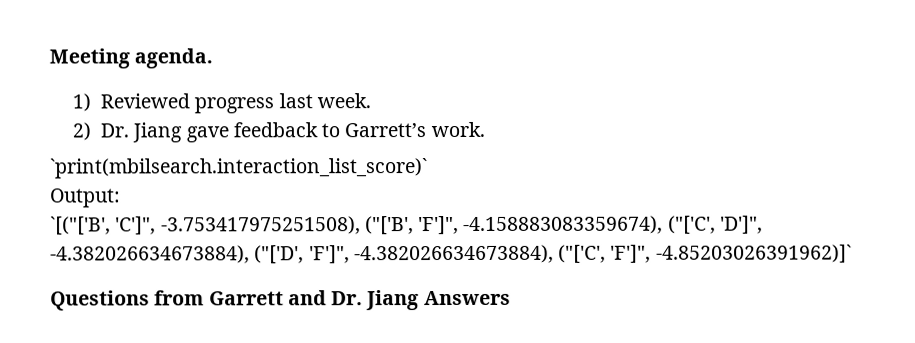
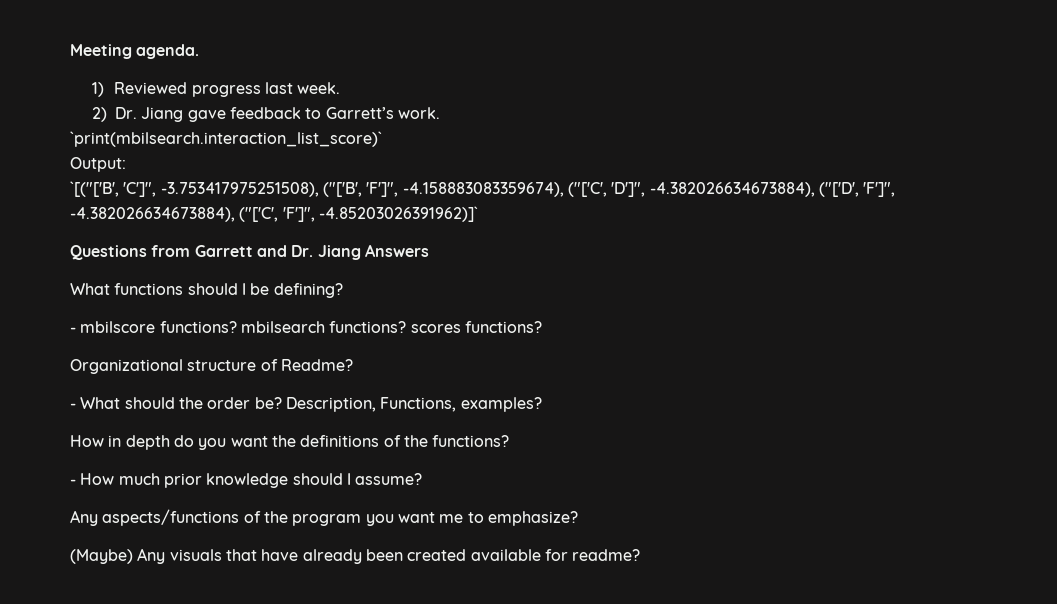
(511, 298) none -> [70,283,343,298] [70,321,542,333] [70,359,353,374] [70,397,542,412] [70,435,510,450] [70,473,423,488] [70,509,578,526] [70,548,641,564] // What functions should I be defining? // - mbilscore functions? mbilsearch functions? scores functions? // Organizational structure of Readme? // - What should the order be? Description, Functions, examples? // How in depth do you want the definitions of the functions? // - How much prior knowledge should I assume? // Any aspects/functions of the program you want me to emphasize? // (Maybe) Any visuals that have already been created available for readme?

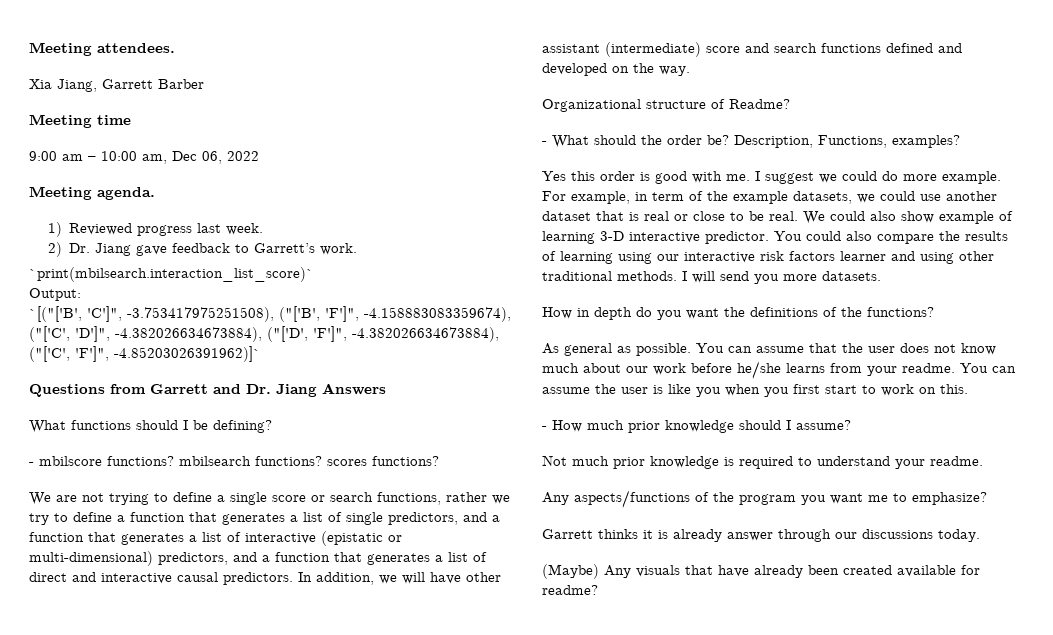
[70,44,132,59] Meeting -> [29,42,175,56] [29,79,204,92] [29,114,131,128] [29,151,259,164] [29,186,92,200] Meeting attendees. // Xia Jiang, Garrett Barber // Meeting time // 9:00 am – 10:00 am, Dec 06, 2022 // Meeting
(542, 327) none -> [29,492,510,505] [29,512,500,525] [29,531,402,546] [29,551,487,566] [29,572,501,585] [542,42,962,57] [542,63,690,76] // We are not trying to define a single score or search functions, rather we try to define a function that generates a list of single predictors, and a function that generates a list of interactive (epistatic or multi-dimensional) predictors, and a function that generates a list of direct and interactive causal predictors. In addition, we will have other assistant (intermediate) score and search functions defined and developed on the way.
(542, 404) none -> [542,171,1001,184] [542,191,997,204] [542,211,1013,224] [542,231,1008,244] [542,251,994,264] [542,271,881,284] // Yes this order is good with me. I suggest we could do more example. For example, in term of the example datasets, we could use another dataset that is real or close to be real. We could also show example of learning 3-D interactive predictor. You could also compare the results of learning using our interactive risk factors learner and using other traditional methods. I will send you more datasets.
(510, 441) none -> [542,343,996,356] [542,361,1016,379] [542,384,968,397] // As general as possible. You can assume that the user does not know much about our work before he/she learns from your readme. You can assume the user is like you when you first start to work on this.
(423, 479) none -> [542,455,983,469] // Not much prior knowledge is required to understand your readme.
(578, 518) none -> [542,529,980,542] // Garrett thinks it is already answer through our discussions today.

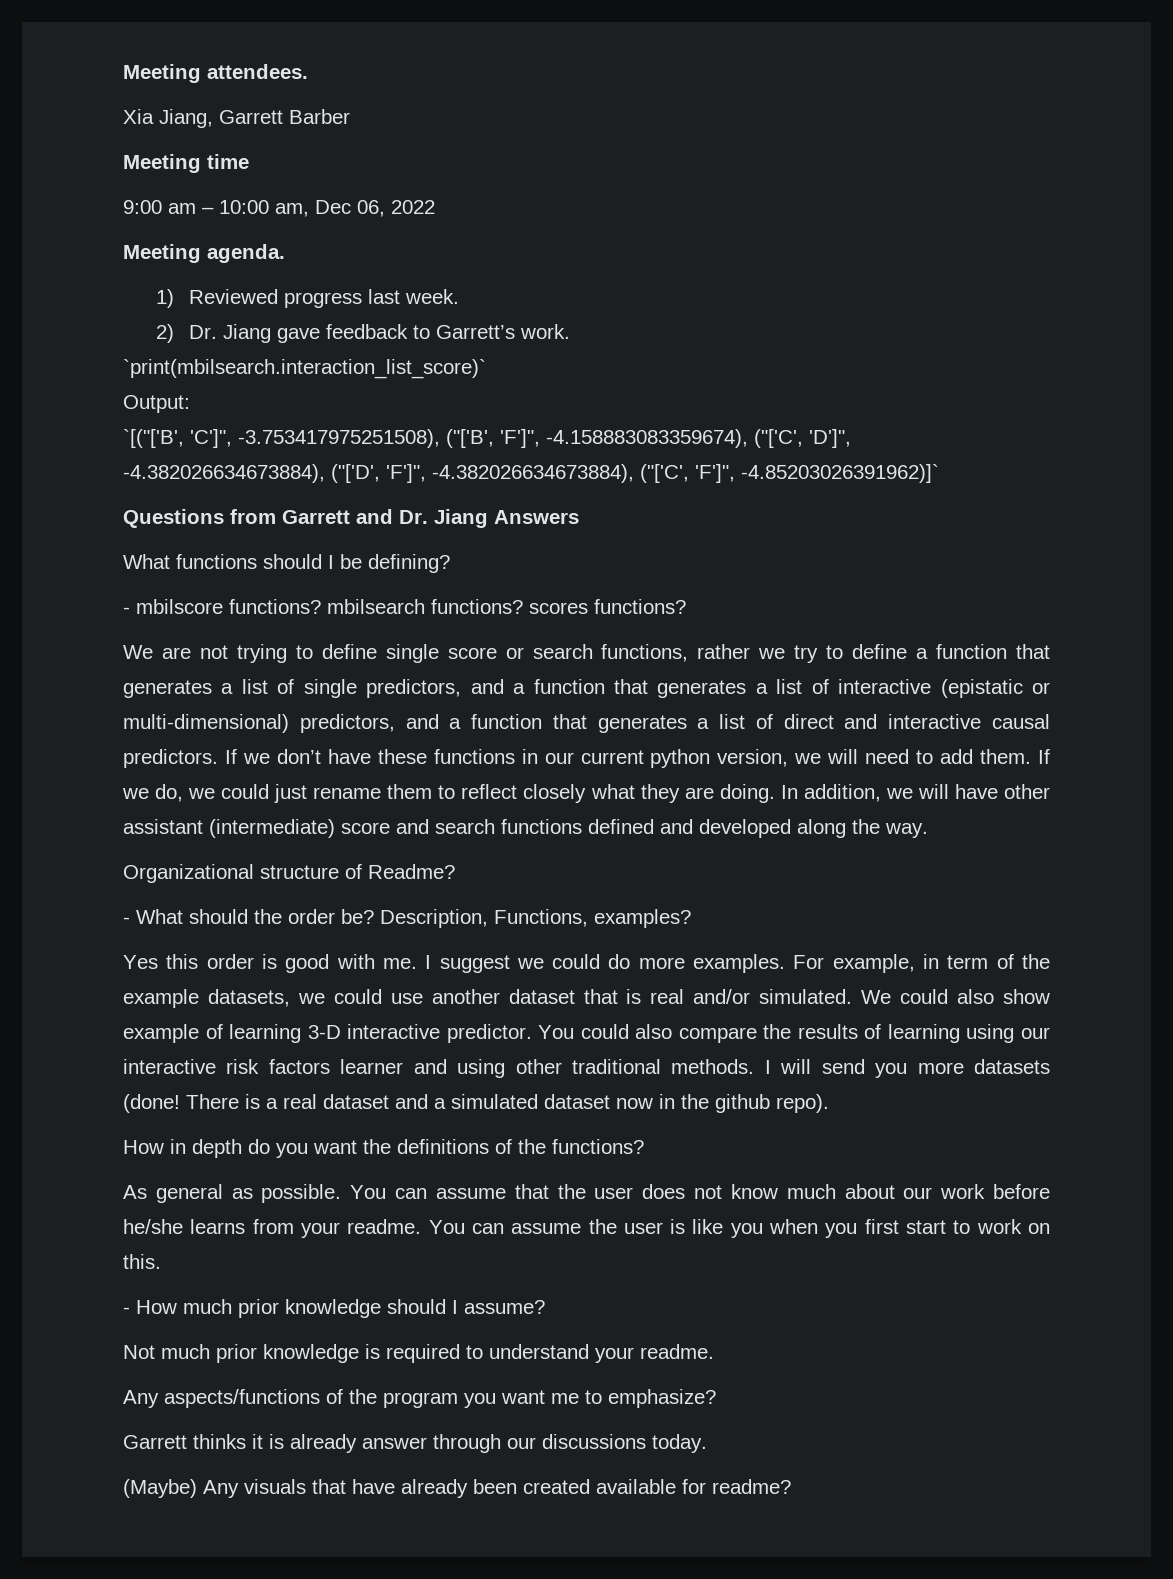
[217,495,225,502] a -> (377, 651) none
(293, 578) none -> [224,749,1051,768] [122,784,775,803] If we don’t have these functions in our current python version, we will need to add them. If we do, we could just rename them to reflect closely what they are doing.
[612,66,629,73] on -> [797,819,846,838] along
[942,171,1001,184] example. -> [693,954,786,973] examples.
[674,211,798,221] or close to be real. -> [693,989,853,1004] and/or simulated.
[822,271,881,281] datasets. -> [974,1059,1050,1074] [123,1094,829,1113] datasets (done! There is a real dataset and a simulated dataset now in the github repo).

